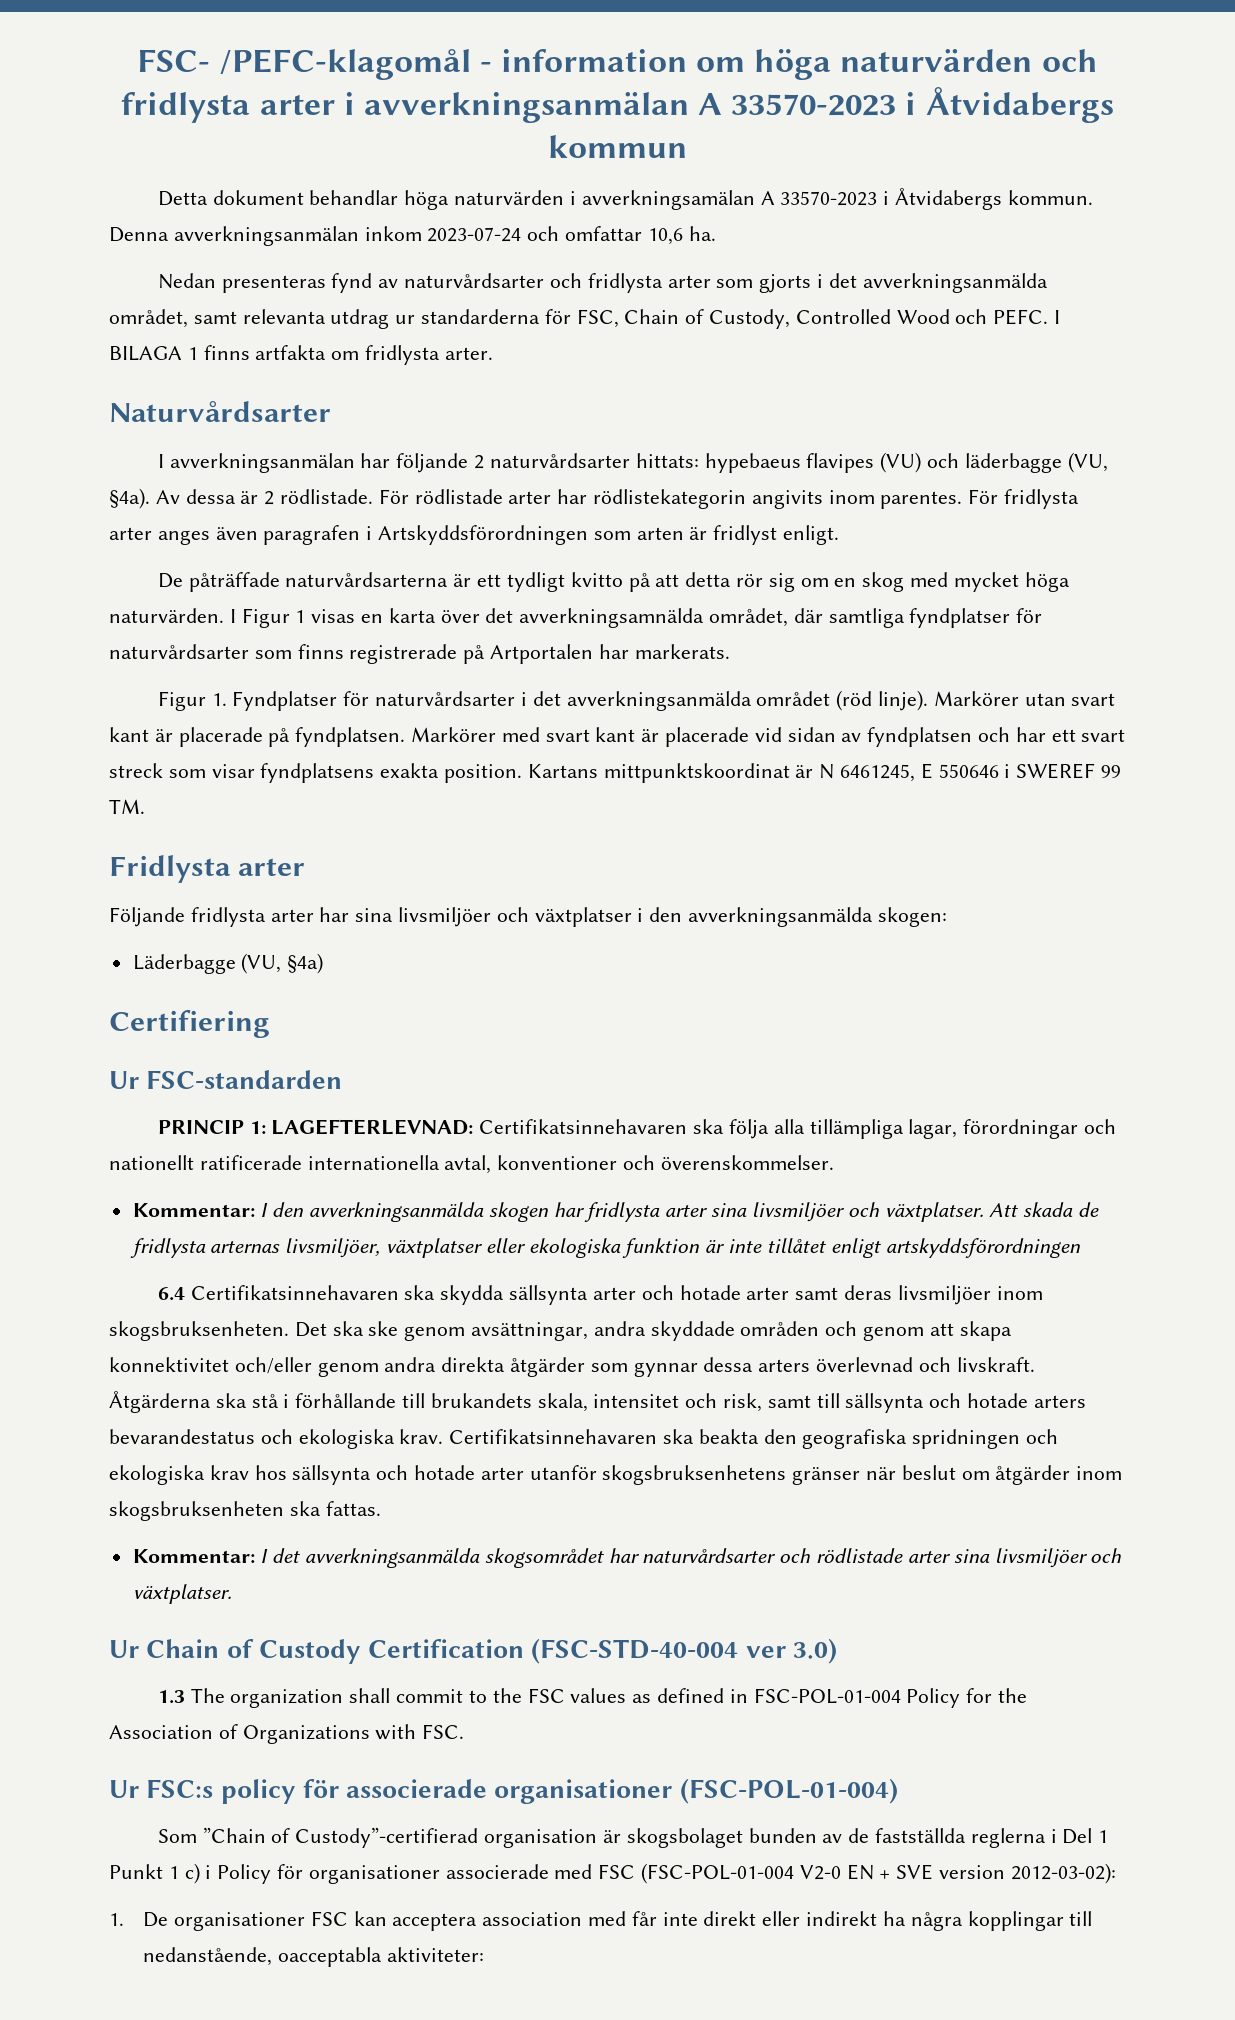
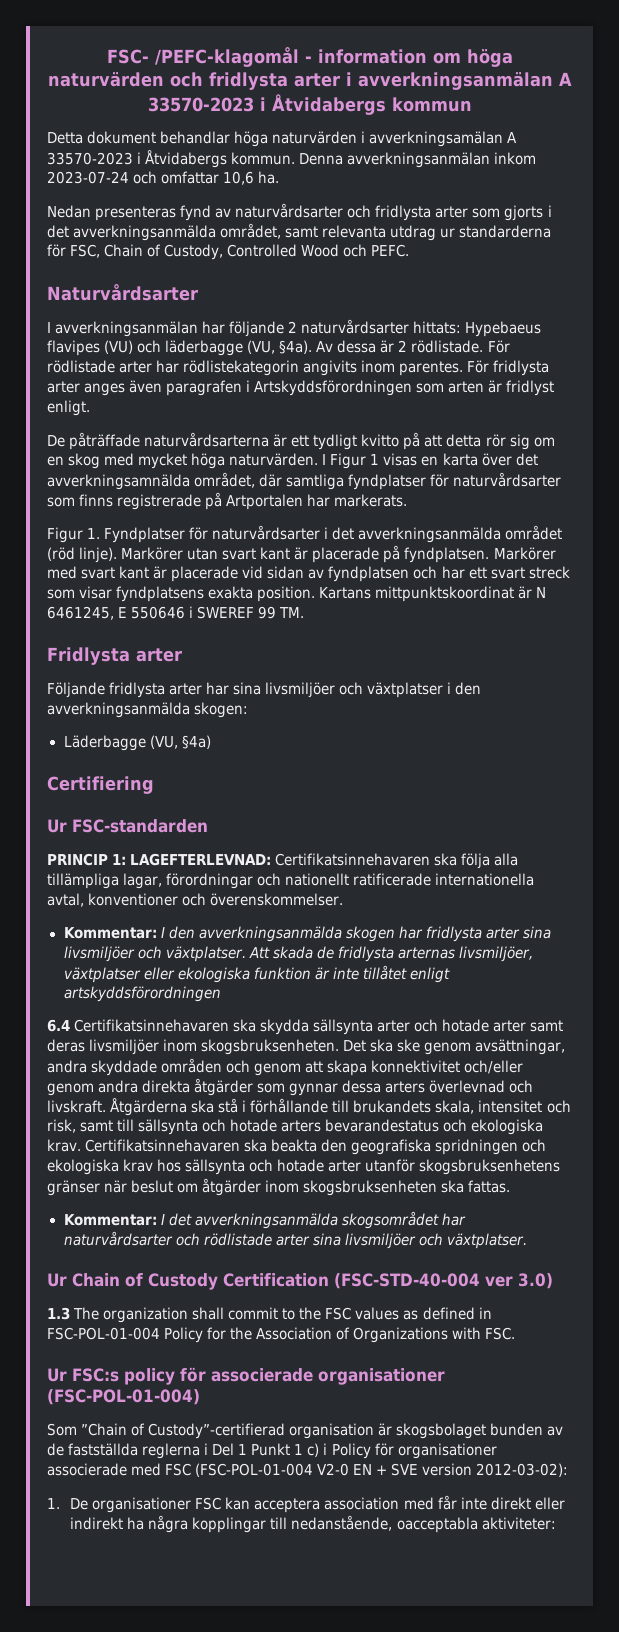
[1054,310,1061,324] [109,345,493,365] I BILAGA 1 finns artfakta om fridlysta arter. -> (410, 250) none
[704,453,801,473] hypebaeus -> [465,321,542,337] Hypebaeus

